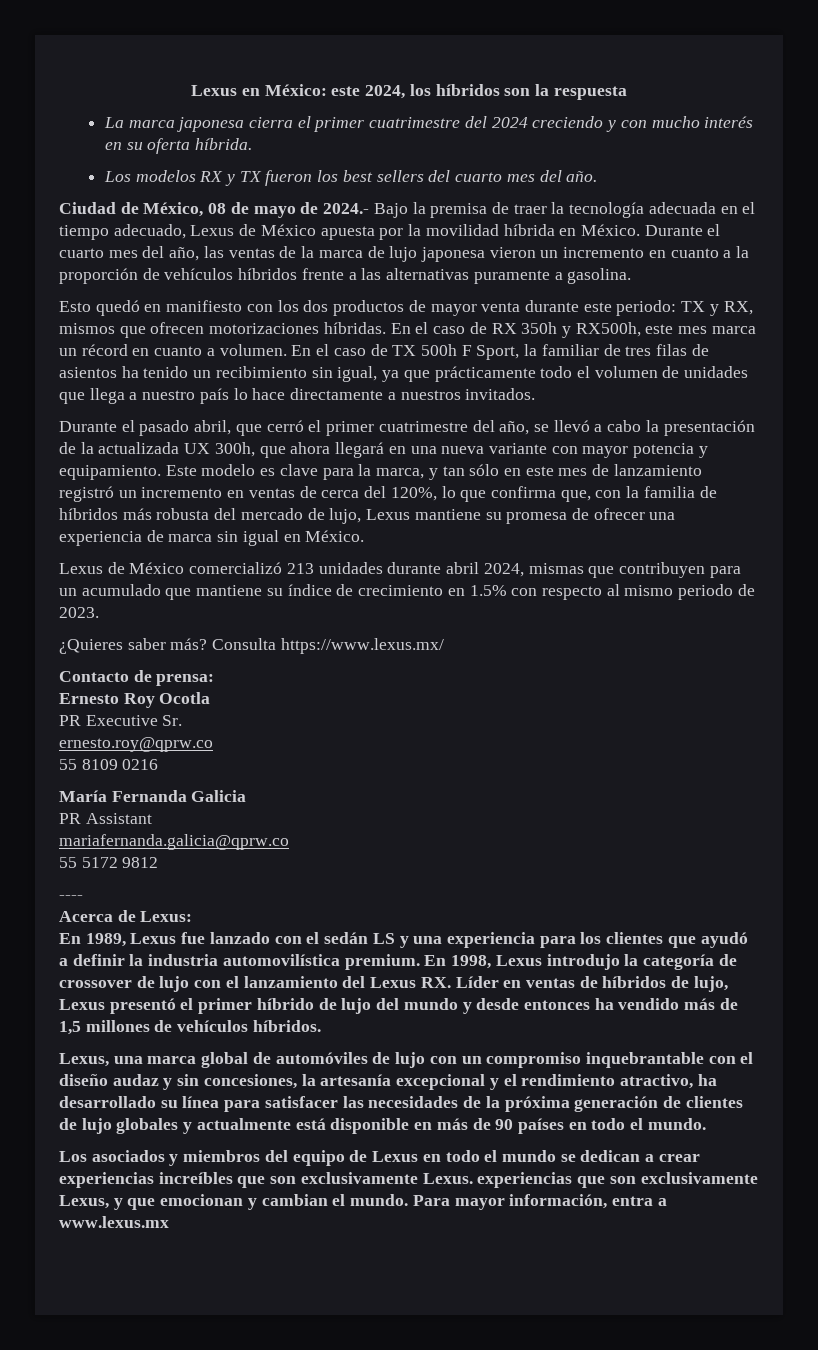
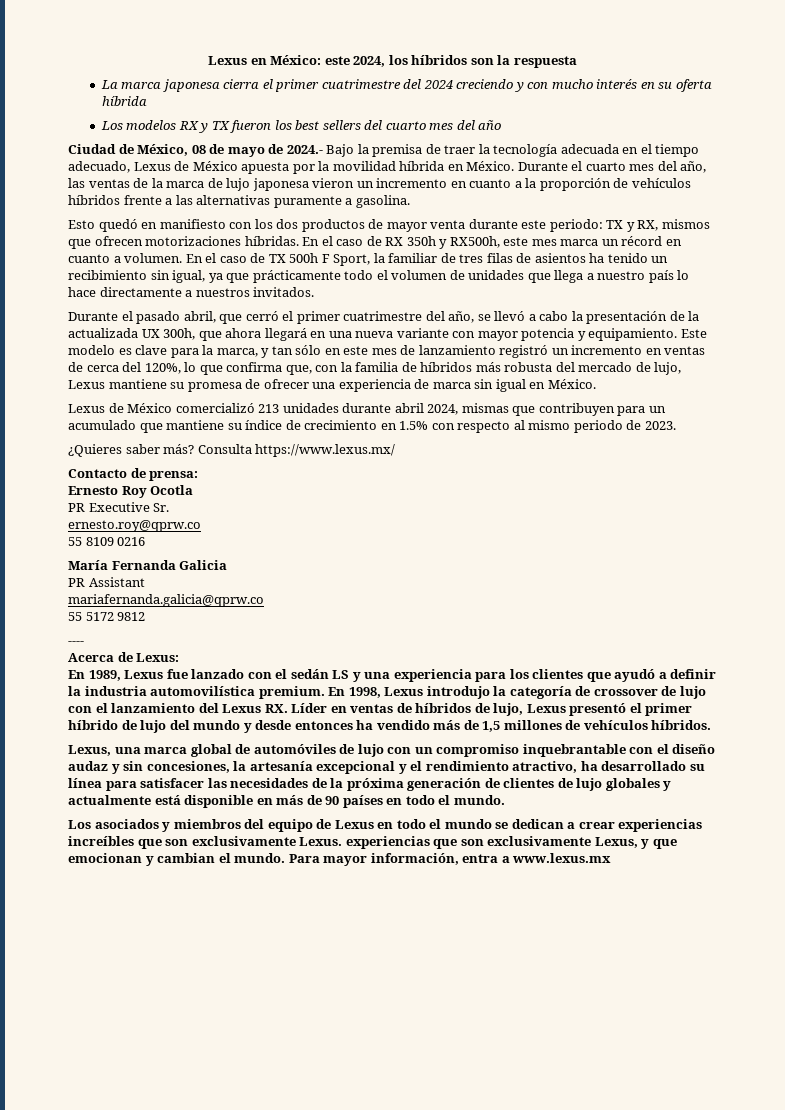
[195,138,253,150] híbrida. -> [101,96,147,106] híbrida
[566,171,598,182] año. -> [478,120,502,130] año

